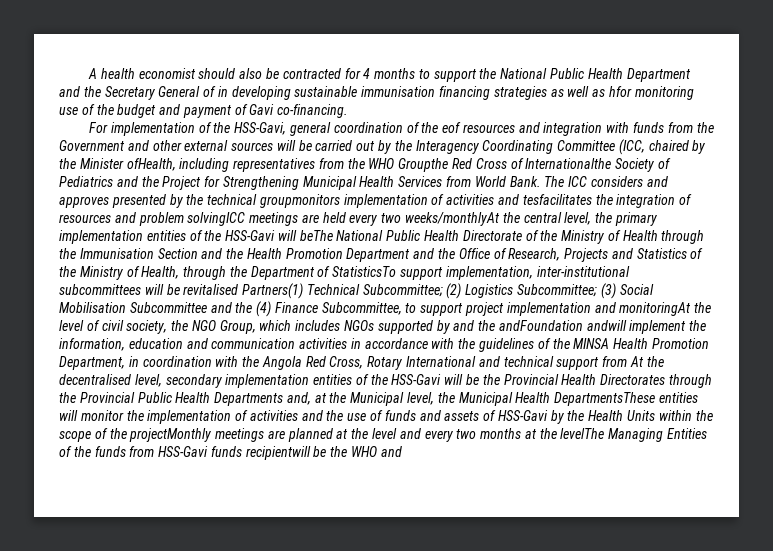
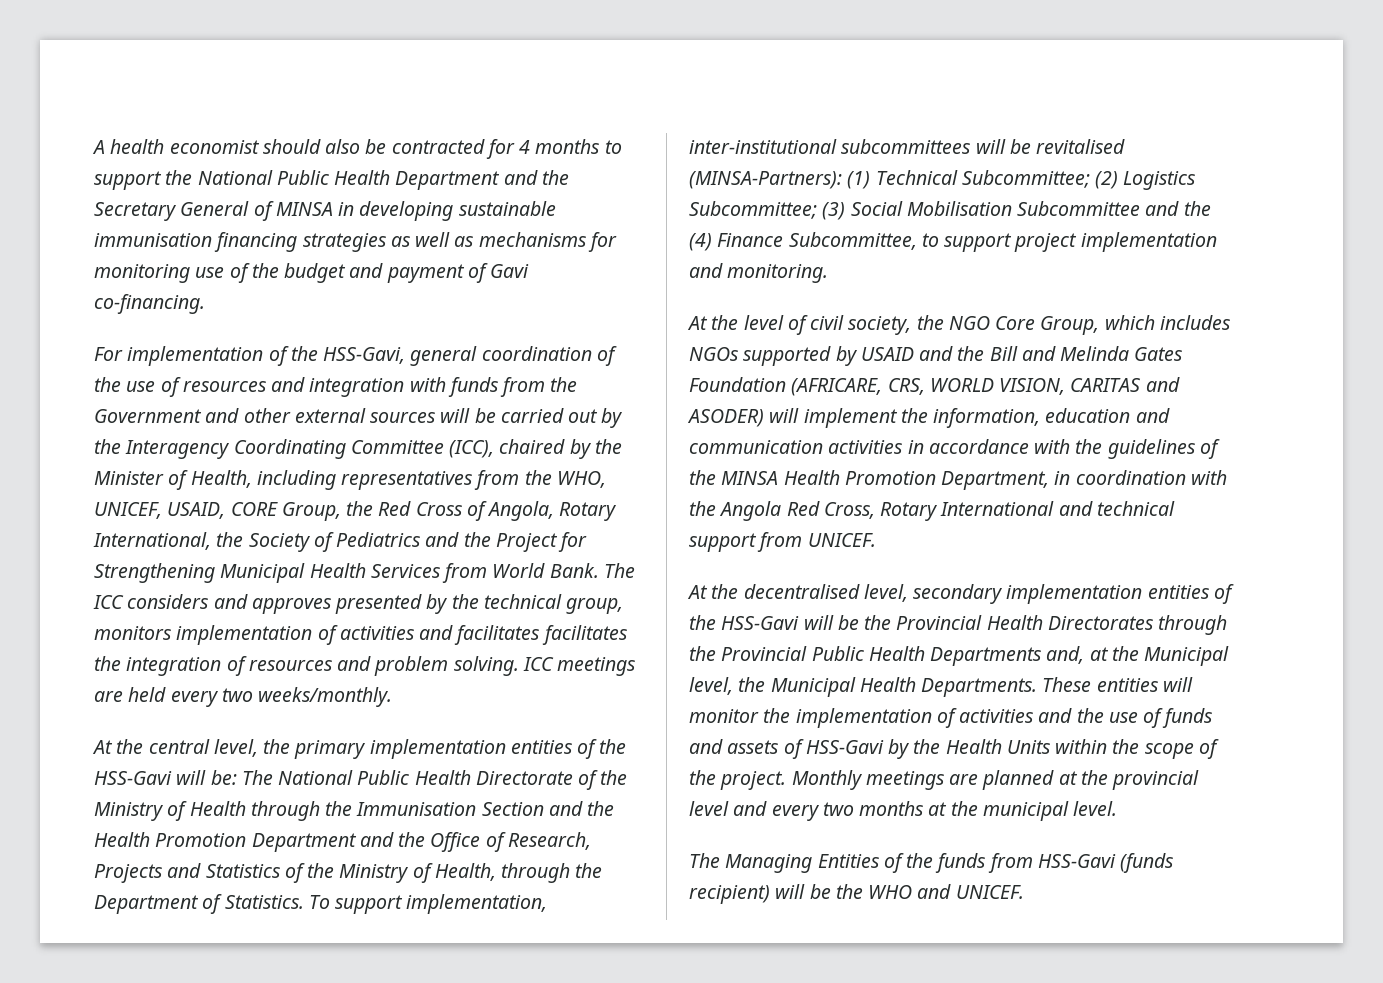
(217, 91) none -> [275,202,333,216] MINSA
[608,86,632,97] hfor -> [478,232,617,252] mechanisms for
[442,122,462,133] eof -> [126,377,181,397] use of
[618,139,645,155] (ICC, -> [449,440,495,458] (ICC),
[126,158,176,171] ofHealth, -> [168,470,252,490] of Health,
[368,158,612,172] WHO Groupthe Red Cross of Internationalthe -> [556,471,606,488] [94,501,618,521] [93,532,244,550] WHO, UNICEF, USAID, CORE Group, the Red Cross of Angola, Rotary International, the
[259,194,592,208] groupmonitors implementation of activities and tesfacilitates -> [566,597,624,614] [94,625,628,645] group, monitors implementation of activities and facilitates facilitates
[187,212,246,226] solvingICC -> [453,656,554,676] solving. ICC
[405,212,501,226] weeks/monthlyAt -> [258,687,393,707] [92,740,113,754] weeks/monthly. // At
[299,230,333,241] beThe -> [210,770,273,785] be: The
[332,266,397,277] StatisticsTo -> [224,895,330,909] Statistics. To
[242,283,304,299] Partners(1) -> [689,171,871,189] (MINSA-Partners): (1)
[619,302,692,316] monitoringAt -> [727,264,829,283] [687,316,708,330] monitoring. // At
(216, 325) none -> [995,316,1036,330] Core
[453,320,627,331] and the andFoundation andwill -> [860,346,1184,361] [689,377,1180,396] [687,408,800,427] USAID and the Bill and Melinda Gates Foundation (AFRICARE, CRS, WORLD VISION, CARITAS and ASODER) will
(628, 361) none -> [807,533,876,547] UNICEF. //
[554,392,656,406] DepartmentsThese -> [921,677,1092,697] Departments. These
[129,428,212,442] projectMonthly -> [720,770,863,790] project. Monthly
(369, 433) none -> [1112,770,1200,790] provincial
[560,428,605,439] levelThe -> [982,801,1118,821] [689,853,720,868] municipal level. // The
[210,446,311,460] funds recipientwill -> [1120,853,1175,873] [689,884,806,904] (funds recipient) will
(402, 451) none -> [955,885,1024,899] UNICEF.

